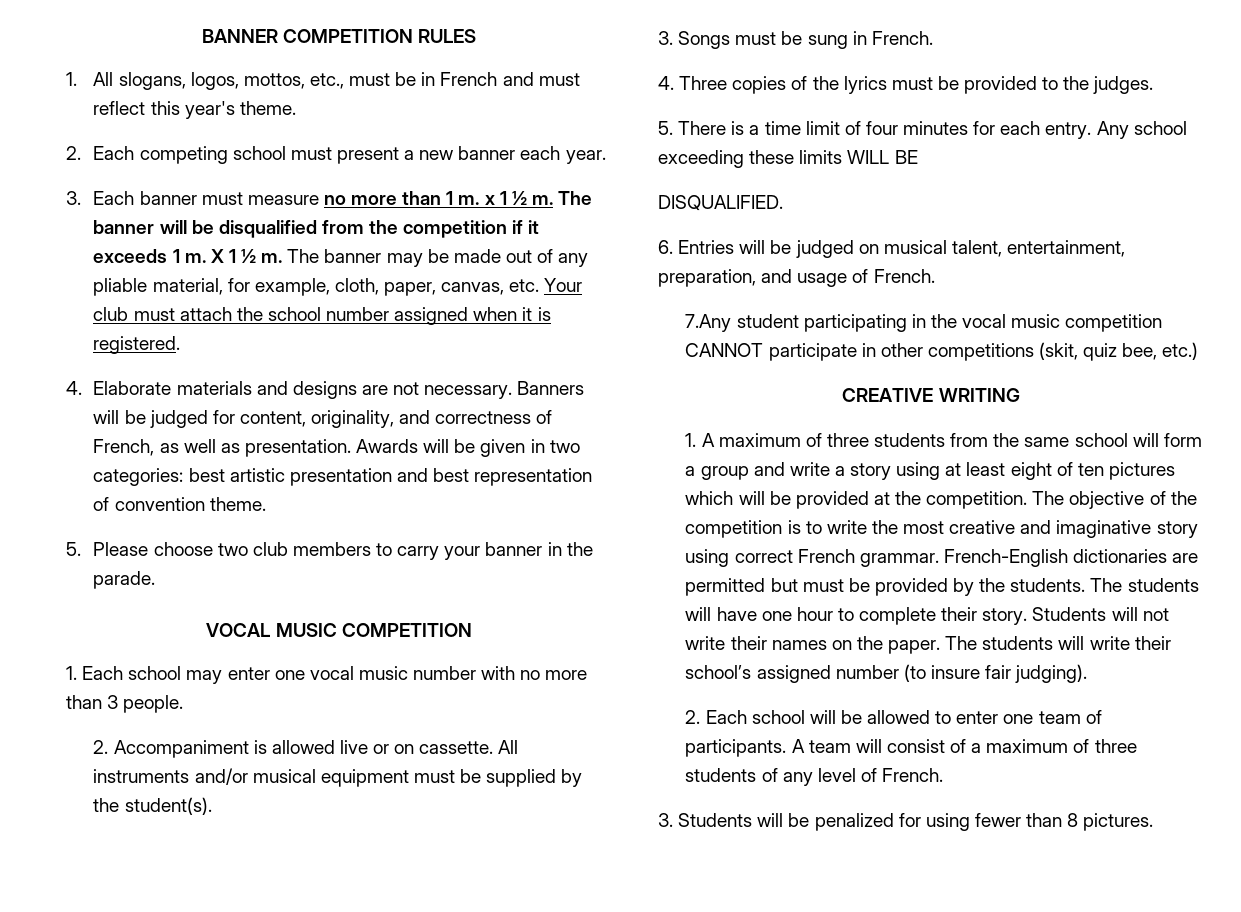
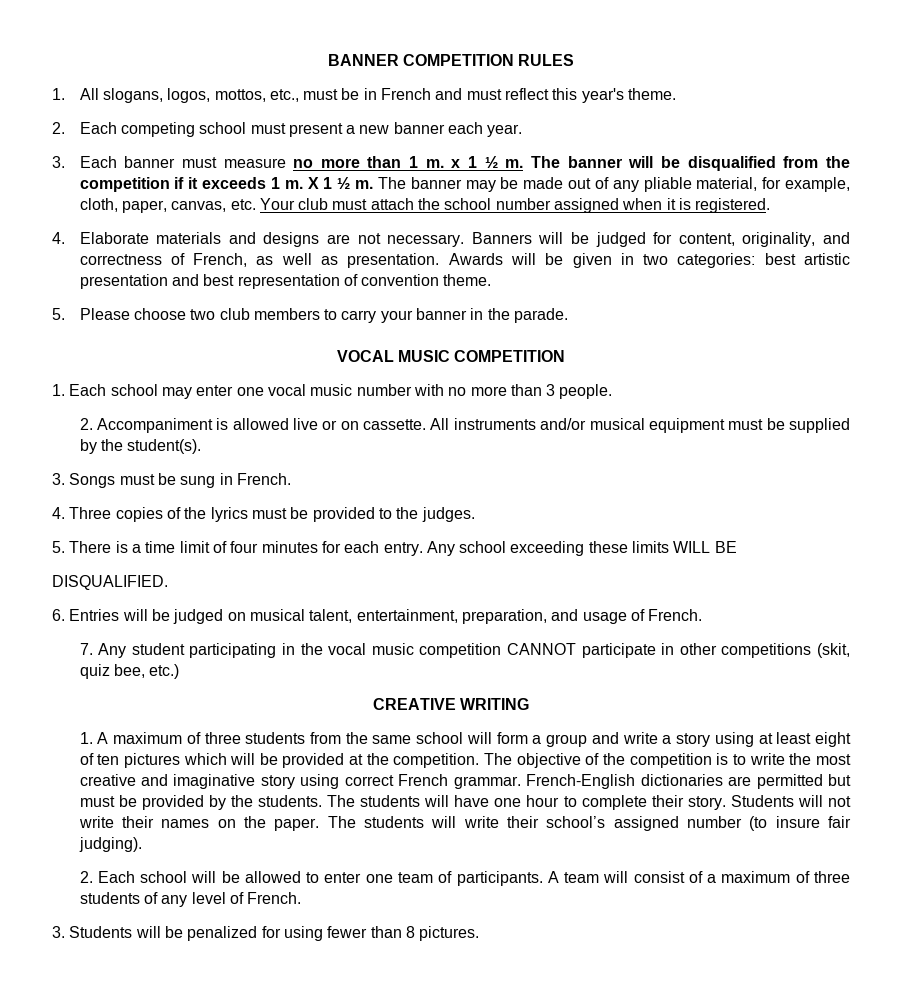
[685,314,732,332] 7.Any -> [79,643,127,658] 7. Any

